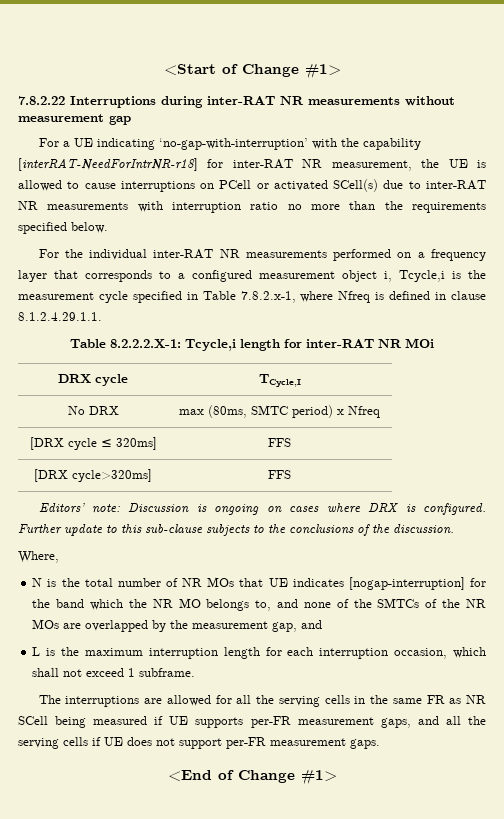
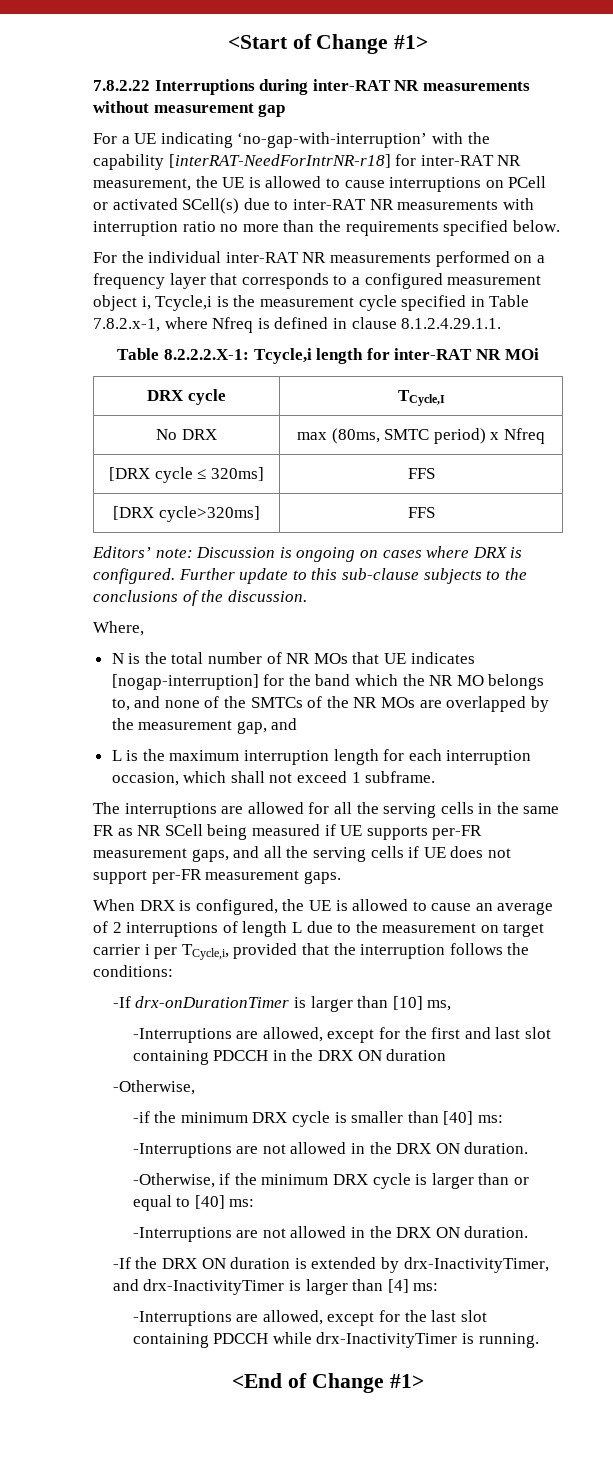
(380, 744) none -> [93,899,554,915] [93,921,545,937] [93,943,530,960] [93,965,173,977] [112,996,452,1012] [132,1027,551,1043] [132,1049,447,1065] [112,1080,195,1095] [132,1111,503,1127] [132,1142,529,1158] [132,1173,529,1189] [132,1195,255,1211] [132,1226,529,1242] [112,1257,549,1273] [112,1279,439,1295] [132,1310,487,1326] [132,1332,539,1348] // When DRX is configured, the UE is allowed to cause an average of 2 interruptions of length L due to the measurement on target carrier i per TCycle,i, provided that the interruption follows the conditions: // -If drx-onDurationTimer is larger than [10] ms, // -Interruptions are allowed, except for the first and last slot containing PDCCH in the DRX ON duration // -Otherwise, // -if the minimum DRX cycle is smaller than [40] ms: // -Interruptions are not allowed in the DRX ON duration. // -Otherwise, if the minimum DRX cycle is larger than or equal to [40] ms: // -Interruptions are not allowed in the DRX ON duration. // -If the DRX ON duration is extended by drx-InactivityTimer, and drx-InactivityTimer is larger than [4] ms: // -Interruptions are allowed, except for the last slot containing PDCCH while drx-InactivityTimer is running.

